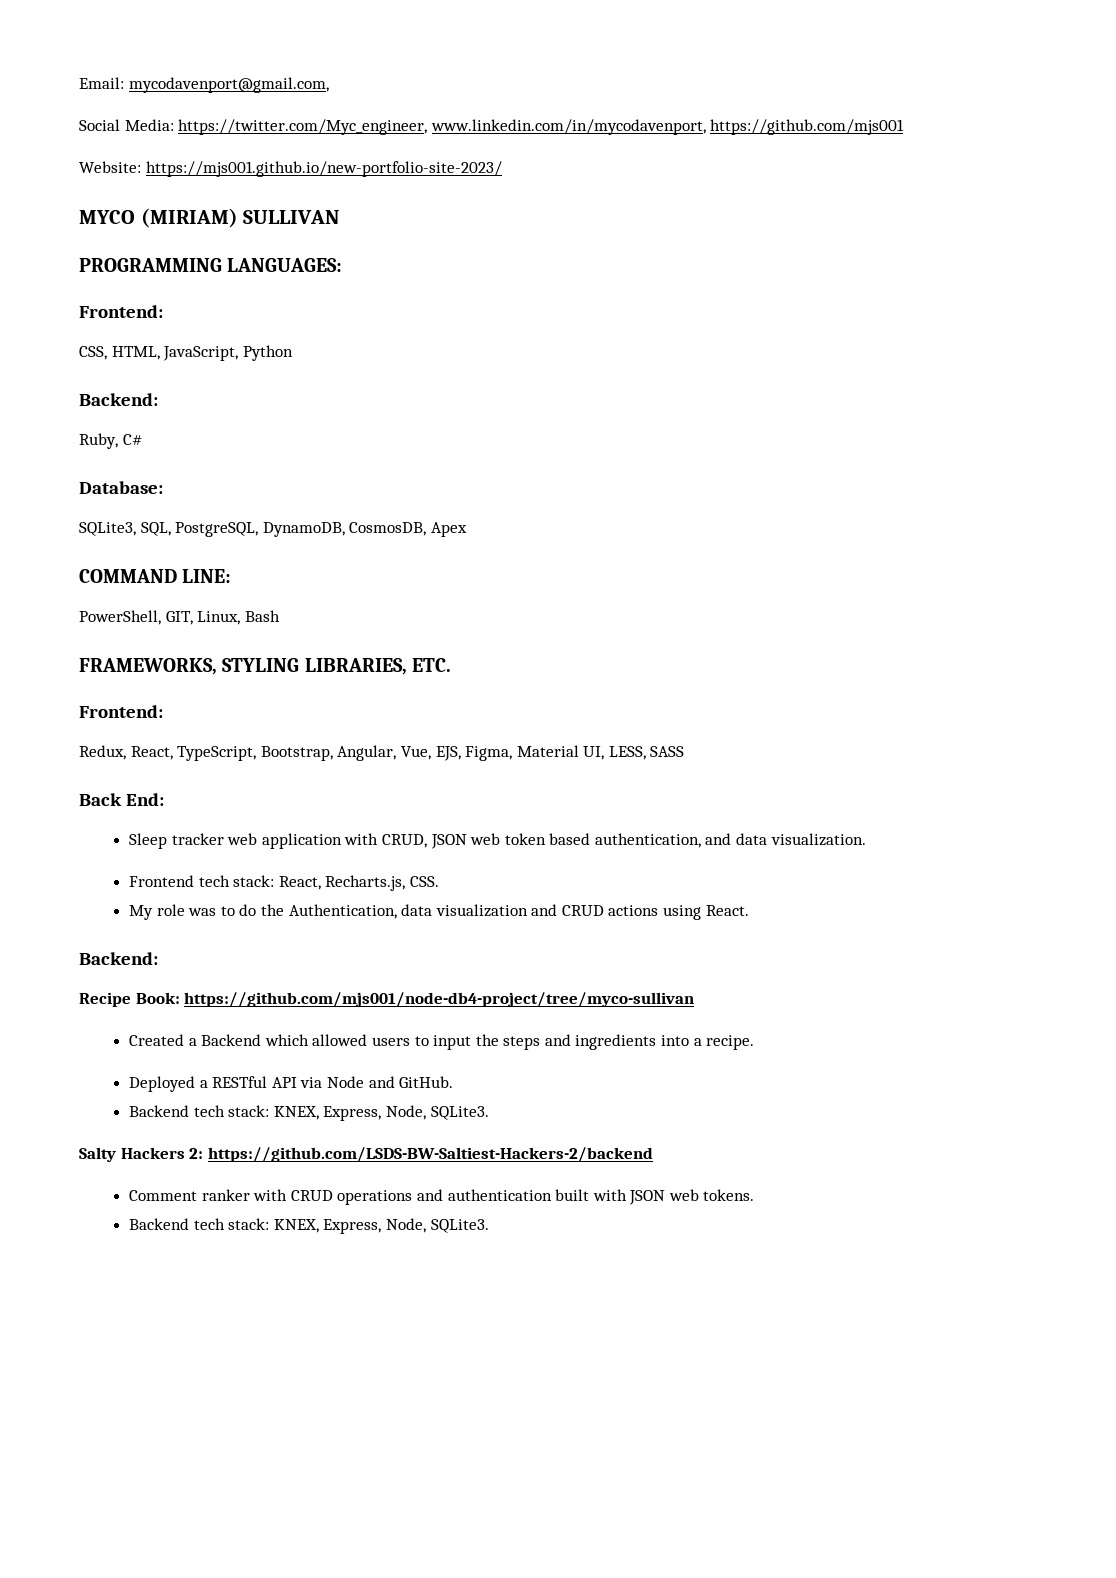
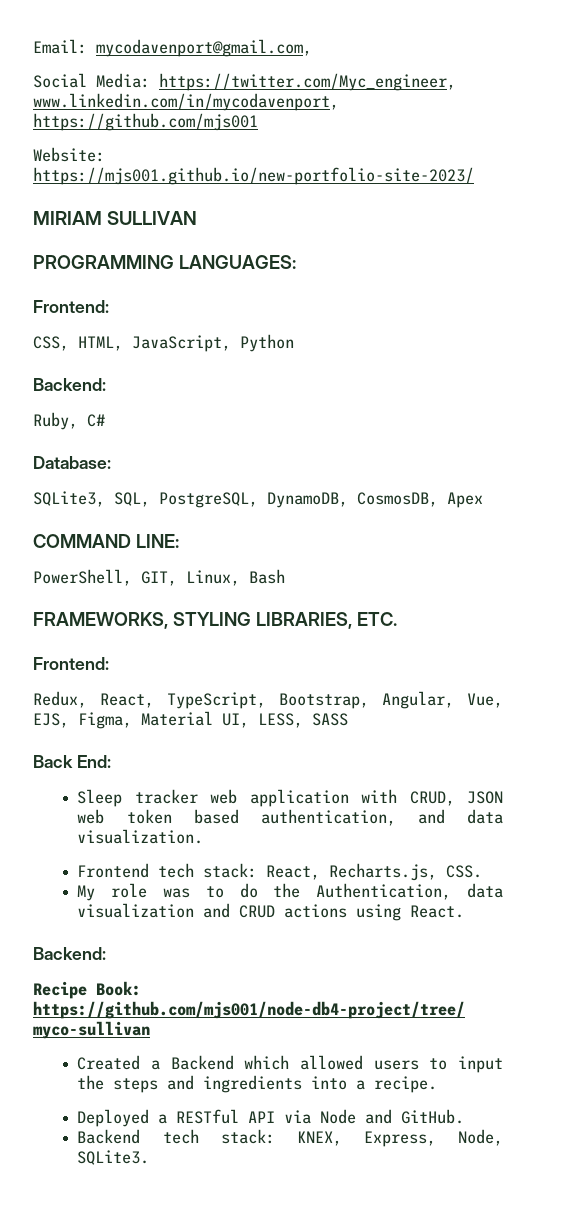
[79,208,238,228] MYCO (MIRIAM) -> [33,211,102,225] MIRIAM
[79,1147,653,1162] [128,1189,755,1205] [128,1218,489,1234] // Salty Hackers 2: https://github.com/LSDS-BW-Saltiest-Hackers-2/backend // Comment ranker with CRUD operations and authentication built with JSON web tokens. // Backend tech stack: KNEX, Express, Node, SQLite3. -> (150, 1157) none

